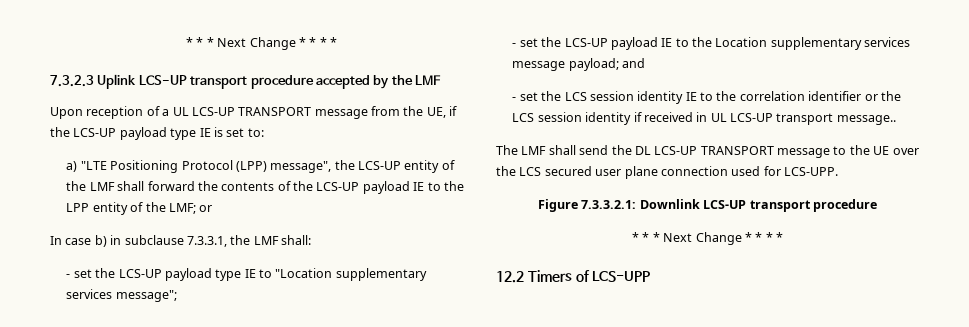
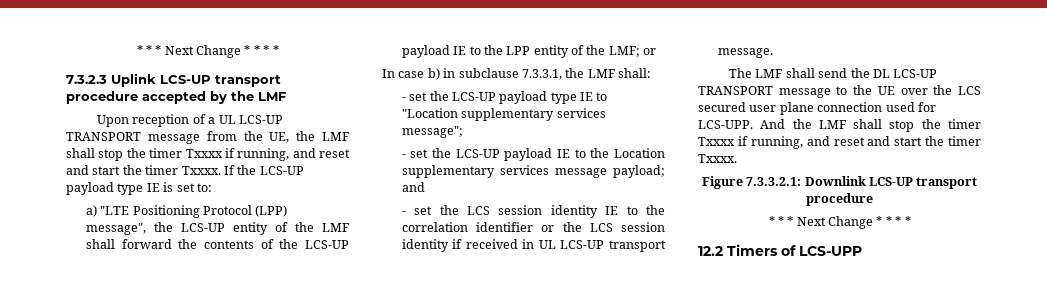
[449,106,458,116] if -> [296,131,349,141] [66,148,350,161] [66,165,235,175] the LMF shall stop the timer Txxxx if running, and reset and start the timer Txxxx. If
[836,115,896,125] message.. -> [717,48,773,58] message.
(838, 171) none -> [760,119,981,132] [698,136,981,149] [698,154,737,163] And the LMF shall stop the timer Txxxx if running, and reset and start the timer Txxxx.

